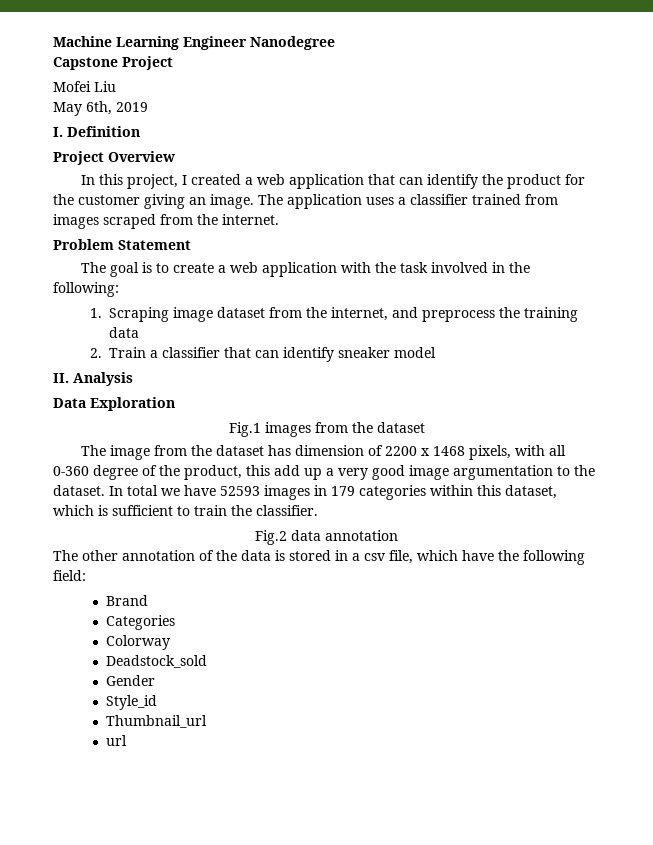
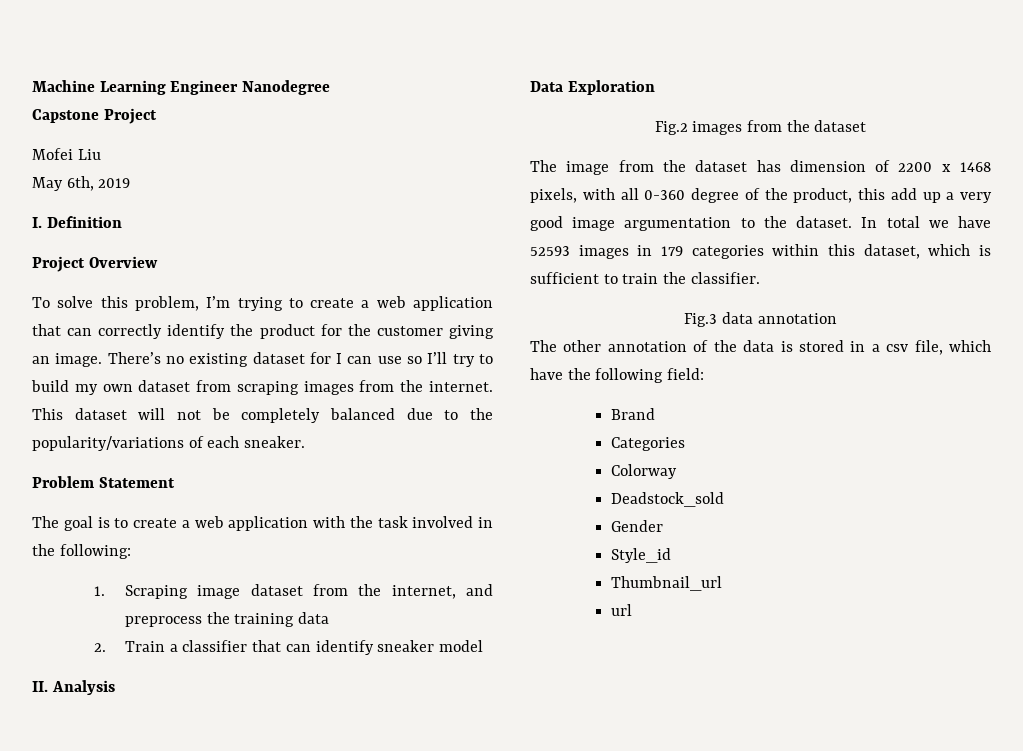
[81,174,242,189] In this project, I created -> [32,296,355,311] To solve this problem, I’m trying to create
(424, 181) none -> [98,324,163,339] correctly
[258,194,558,209] [53,214,279,229] The application uses a classifier trained from images scraped from the internet. -> [107,352,494,367] [31,380,493,395] [32,408,494,423] [32,436,306,451] There’s no existing dataset for I can use so I’ll try to build my own dataset from scraping images from the internet. This dataset will not be completely balanced due to the popularity/variations of each sneaker.
[228,422,261,437] Fig.1 -> [654,121,688,135] Fig.2
[255,530,287,545] Fig.2 -> [684,313,718,327] Fig.3

